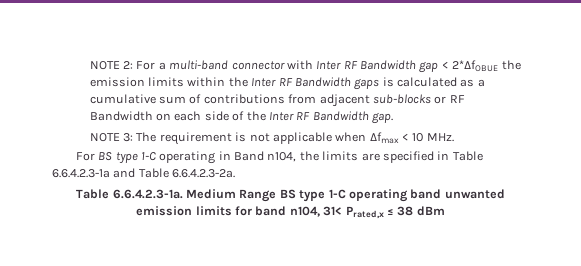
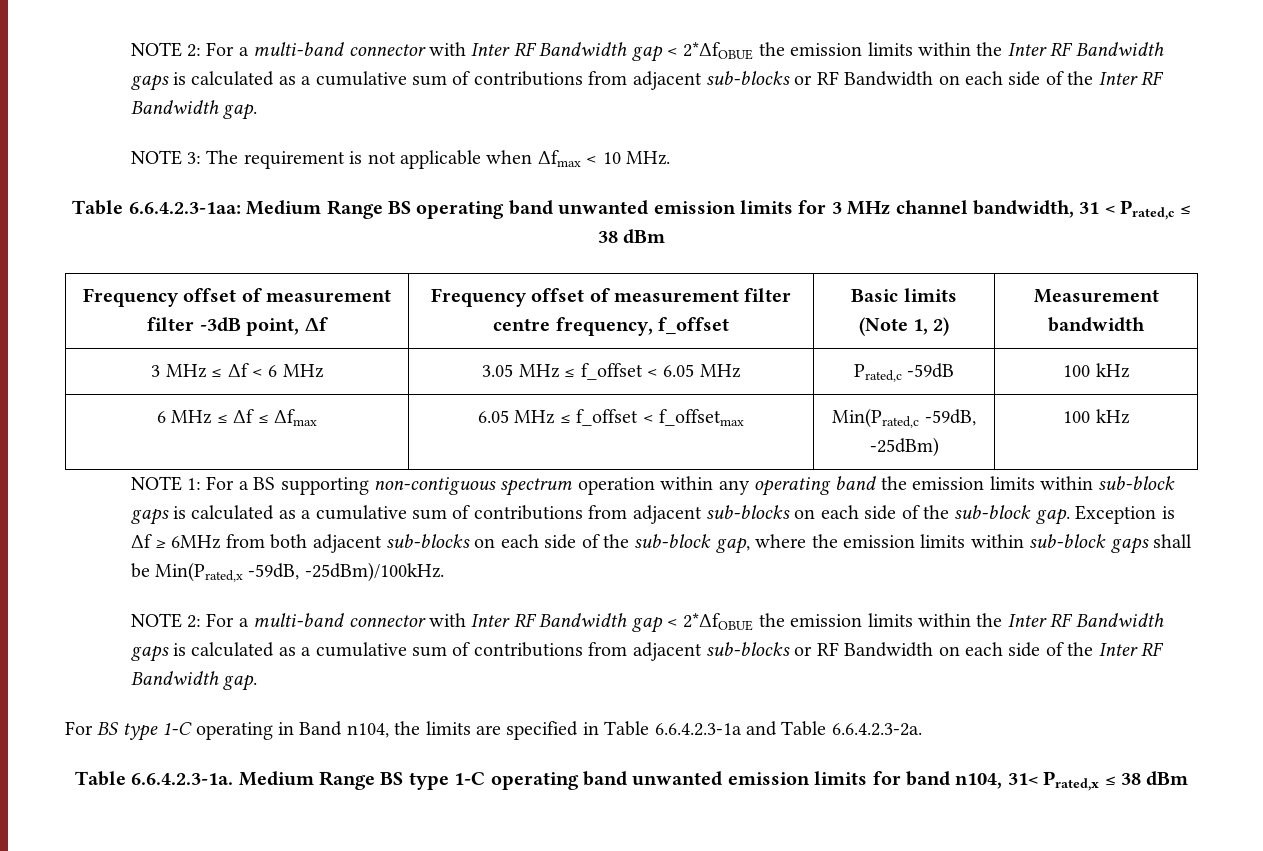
(454, 137) none -> [72,200,1191,220] [597,229,666,244] [82,288,392,307] [147,317,328,336] [430,288,792,307] [493,317,729,336] [851,288,957,302] [858,317,950,336] [1033,289,1159,303] [1048,317,1145,332] [151,363,324,378] [482,363,741,380] [853,363,955,382] [1063,363,1130,378] [157,409,317,426] [478,409,744,426] [832,408,976,428] [869,437,939,457] [1063,409,1130,424] [130,476,1176,496] [130,505,1175,525] [130,534,1193,554] [130,562,444,582] [130,613,1164,633] [130,642,1165,662] [130,671,258,691] // Table 6.6.4.2.3-1aa: Medium Range BS operating band unwanted emission limits for 3 MHz channel bandwidth, 31 < Prated,c ≤ 38 dBm // Frequency offset of measurement filter -3dB point, Δf | Frequency offset of measurement filter centre frequency, f_offset | Basic limits (Note 1, 2) | Measurement bandwidth // 3 MHz ≤ Δf < 6 MHz | 3.05 MHz ≤ f_offset < 6.05 MHz | Prated,c -59dB | 100 kHz // 6 MHz ≤ Δf ≤ Δfmax | 6.05 MHz ≤ f_offset < f_offsetmax | Min(Prated,c -59dB, -25dBm) | 100 kHz // NOTE 1: For a BS supporting non-contiguous spectrum operation within any operating band the emission limits within sub-block gaps is calculated as a cumulative sum of contributions from adjacent sub-blocks on each side of the sub-block gap. Exception is Δf ≥ 6MHz from both adjacent sub-blocks on each side of the sub-block gap, where the emission limits within sub-block gaps shall be Min(Prated,x -59dB, -25dBm)/100kHz. // NOTE 2: For a multi-band connector with Inter RF Bandwidth gap < 2*ΔfOBUE the emission limits within the Inter RF Bandwidth gaps is calculated as a cumulative sum of contributions from adjacent sub-blocks or RF Bandwidth on each side of the Inter RF Bandwidth gap.

